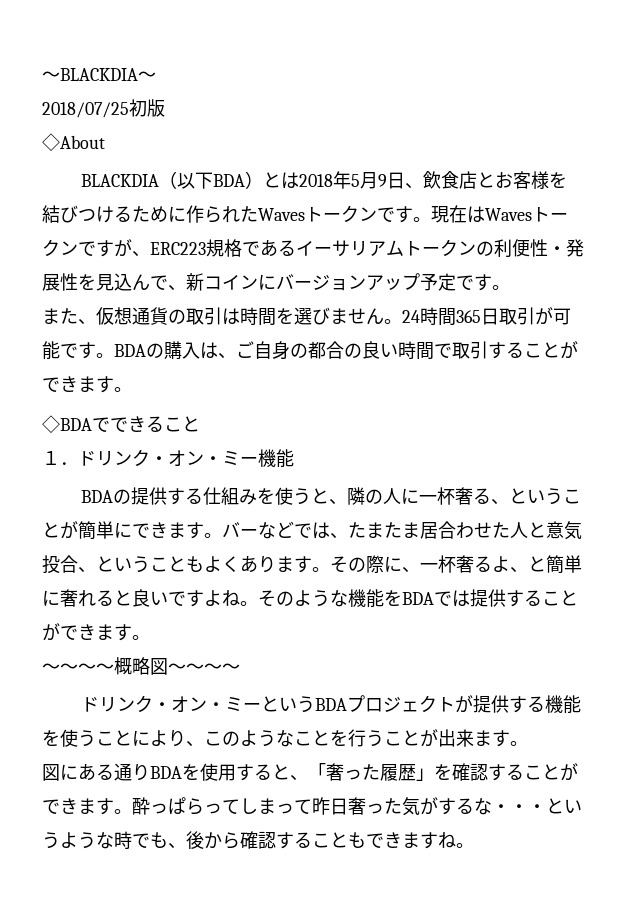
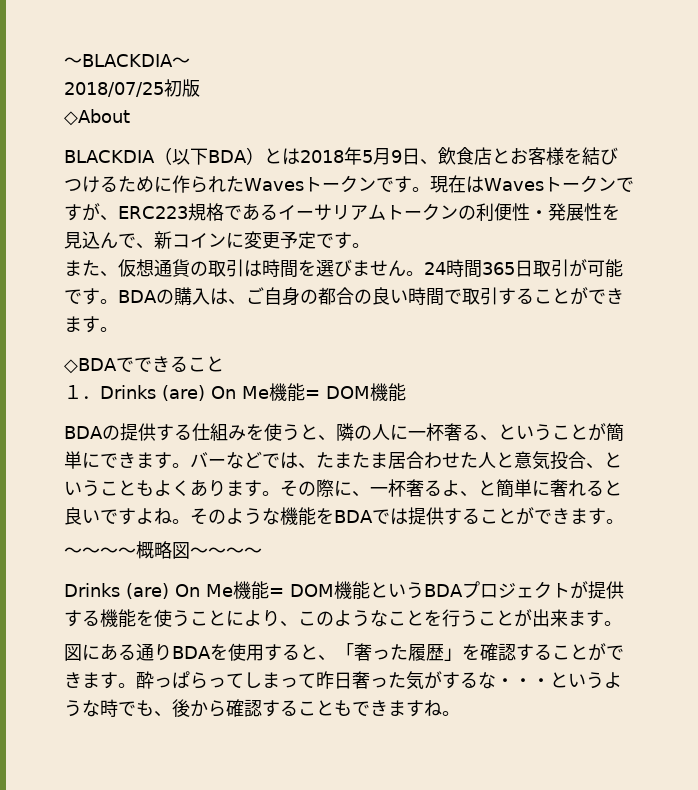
[276,273,420,291] バージョンアップ -> [244,231,280,249] 変更
[78,449,258,467] ドリンク・オン・ミー -> [100,383,370,402] Drinks (are) On Me機能= DOM
[81,695,262,713] ドリンク・オン・ミー -> [64,581,370,600] Drinks (are) On Me機能= DOM機能

